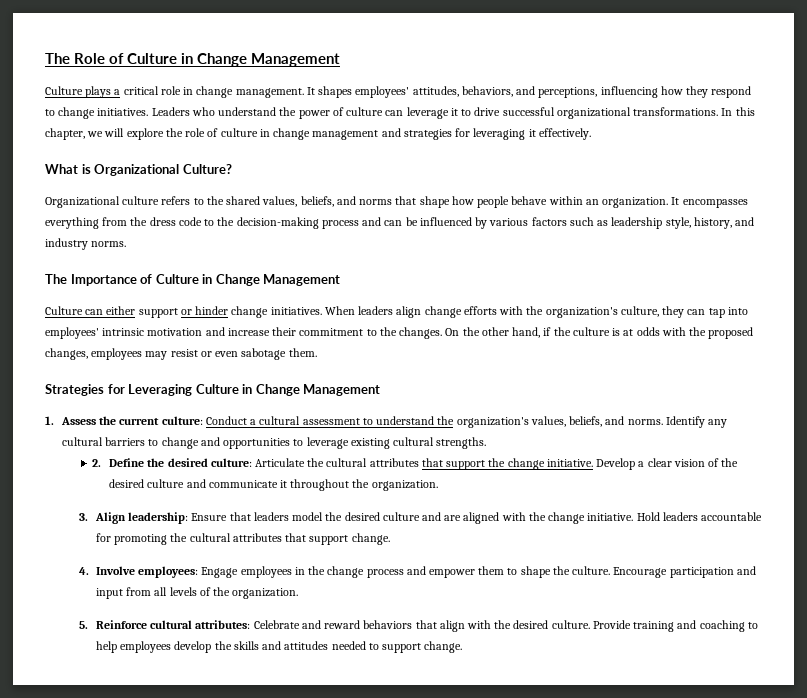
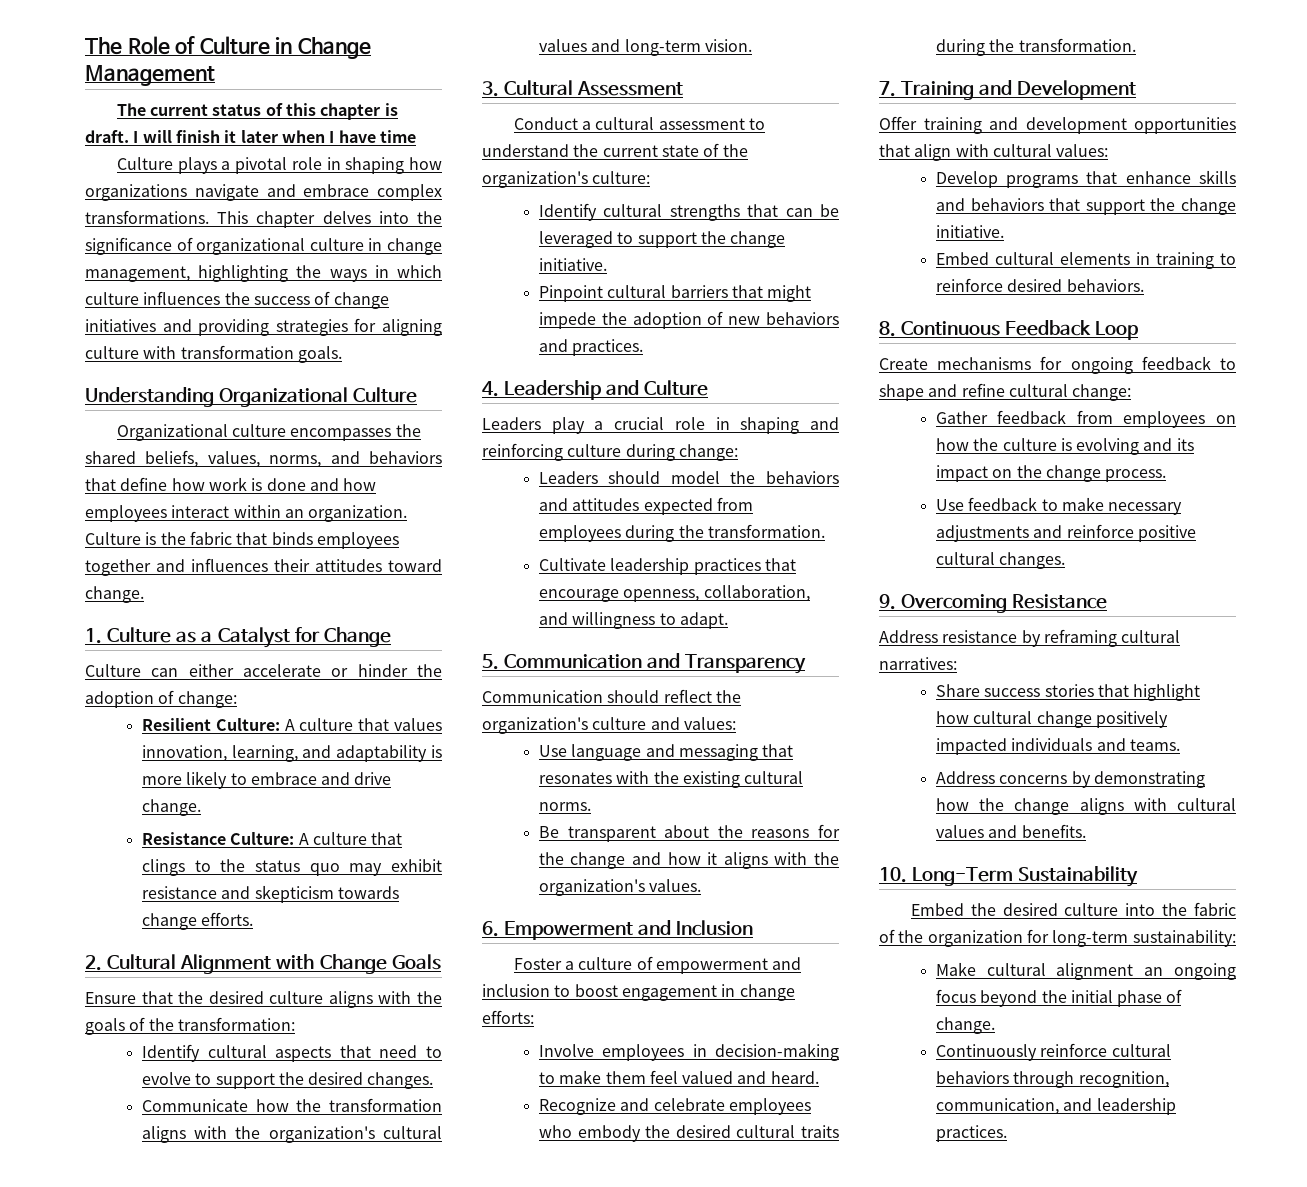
(340, 60) none -> [116,103,398,120] [85,130,416,143] // The current status of this chapter is draft. I will finish it later when I have time
[123,86,752,98] [45,107,755,119] [45,128,591,140] [45,164,232,176] [45,196,748,208] [45,217,755,229] [45,238,127,250] [45,274,341,286] critical role in change management. It shapes employees' attitudes, behaviors, and perceptions, influencing how they respond to change initiatives. Leaders who understand the power of culture can leverage it to drive successful organizational transformations. In this chapter, we will explore the role of culture in change management and strategies for leveraging it effectively. // What is Organizational Culture? // Organizational culture refers to the shared values, beliefs, and norms that shape how people behave within an organization. It encompasses everything from the dress code to the decision-making process and can be influenced by various factors such as leadership style, history, and industry norms. // The Importance of Culture in Change Management -> [235,157,442,174] [85,184,442,201] [85,210,442,228] [85,237,442,255] [85,265,442,282] [85,291,389,309] [85,318,443,336] [85,345,342,363] [85,387,418,407] [116,424,421,441] [85,450,442,468] [85,477,377,491] [85,505,408,522] [85,531,399,549] [85,558,442,576] [85,586,144,603] [85,627,391,648] pivotal role in shaping how organizations navigate and embrace complex transformations. This chapter delves into the significance of organizational culture in change management, highlighting the ways in which culture influences the success of change initiatives and providing strategies for aligning culture with transformation goals. // Understanding Organizational Culture // Organizational culture encompasses the shared beliefs, values, norms, and behaviors that define how work is done and how employees interact within an organization. Culture is the fabric that binds employees together and influences their attitudes toward change. // 1. Culture as a Catalyst for Change
[138,308,178,318] support -> [243,664,321,677] accelerate
[231,306,748,318] [45,327,754,339] [45,348,317,360] [45,384,381,396] [45,416,203,425] change initiatives. When leaders align change efforts with the organization's culture, they can tap into employees' intrinsic motivation and increase their commitment to the changes. On the other hand, if the culture is at odds with the proposed changes, employees may resist or even sabotage them. // Strategies for Leveraging Culture in Change Management // 1. Assess the current culture: -> [417,664,442,677] [85,690,237,708] [141,718,442,731] [141,745,442,762] [141,771,392,789] [141,799,201,816] [141,832,403,845] [141,859,442,876] [141,885,399,903] [141,912,254,930] [85,954,441,974] [85,991,442,1008] [85,1017,295,1035] [141,1044,442,1062] [141,1072,434,1089] [141,1098,443,1112] [141,1126,442,1143] [538,39,752,56] [482,80,684,97] the adoption of change: // Resilient Culture: A culture that values innovation, learning, and adaptability is more likely to embrace and drive change. // Resistance Culture: A culture that clings to the status quo may exhibit resistance and skepticism towards change efforts. // 2. Cultural Alignment with Change Goals // Ensure that the desired culture aligns with the goals of the transformation: // Identify cultural aspects that need to evolve to support the desired changes. // Communicate how the transformation aligns with the organization's cultural values and long-term vision. // 3. Cultural Assessment //
[456,416,728,428] [61,437,487,449] [92,458,419,467] organization's values, beliefs, and norms. Identify any cultural barriers to change and opportunities to leverage existing cultural strengths. // 2. Define the desired culture: Articulate the cultural attributes -> [602,143,748,157] [482,171,651,188] [538,203,839,221] [538,231,786,248] [538,258,607,271] [538,285,812,302] [538,311,839,329] [538,339,644,356] [482,380,709,400] [482,417,839,434] [482,443,738,461] [538,471,839,484] [538,497,753,515] [538,524,825,542] [538,558,796,575] [538,585,810,602] [538,612,728,629] [482,653,807,674] [482,689,741,703] [482,717,736,734] [538,744,794,761] [538,771,804,788] [538,802,591,811] [538,824,840,842] [538,852,839,869] [538,879,702,896] [482,920,754,940] [513,956,802,974] [482,984,795,1001] [482,1010,534,1024] [538,1043,839,1061] [538,1070,819,1084] [538,1098,811,1115] [538,1125,839,1142] [935,38,1136,56] [879,80,1137,100] [879,116,1236,134] [879,144,1109,161] [935,170,1236,188] [935,198,1044,211] current state of the organization's culture: // Identify cultural strengths that can be leveraged to support the change initiative. // Pinpoint cultural barriers that might impede the adoption of new behaviors and practices. // 4. Leadership and Culture // Leaders play a crucial role in shaping and reinforcing culture during change: // Leaders should model the behaviors and attitudes expected from employees during the transformation. // Cultivate leadership practices that encourage openness, collaboration, and willingness to adapt. // 5. Communication and Transparency // Communication should reflect the organization's culture and values: // Use language and messaging that resonates with the existing cultural norms. // Be transparent about the reasons for the change and how it aligns with the organization's values. // 6. Empowerment and Inclusion // Foster a culture of empowerment and inclusion to boost engagement in change efforts: // Involve employees in decision-making to make them feel valued and heard. // Recognize and celebrate employees who embody the desired cultural traits during the transformation. // 7. Training and Development // Offer training and development opportunities that align with cultural values: // Develop programs that enhance skills and behaviors
[596,458,739,470] [109,479,438,491] [78,512,763,524] [95,533,390,545] [78,566,756,578] [95,587,299,599] [78,620,758,632] [95,641,463,653] Develop a clear vision of the desired culture and communicate it throughout the organization. // 3. Align leadership: Ensure that leaders model the desired culture and are aligned with the change initiative. Hold leaders accountable for promoting the cultural attributes that support change. // 4. Involve employees: Engage employees in the change process and empower them to shape the culture. Encourage participation and input from all levels of the organization. // 5. Reinforce cultural attributes: Celebrate and reward behaviors that align with the desired culture. Provide training and coaching to help employees develop the skills and attitudes needed to support change. -> [935,252,1236,269] [935,278,1144,292] [879,320,1139,340] [879,356,1236,374] [879,383,1132,401] [935,410,1236,428] [935,438,1194,455] [935,465,1167,482] [935,497,1183,515] [935,524,1196,542] [935,552,1066,569] [879,594,1108,613] [879,629,1181,647] [879,657,957,670] [935,684,1201,701] [935,711,1168,728] [935,738,1180,755] [935,771,1205,788] [935,798,1236,815] [935,824,1086,838] [879,866,1139,887] [910,902,1236,916] [879,929,1236,947] [935,962,1236,980] [935,989,1183,1007] [935,1017,995,1034] [935,1043,1171,1061] [935,1071,1169,1088] [935,1098,1176,1115] [935,1125,1007,1142] // Embed cultural elements in training to reinforce desired behaviors. // 8. Continuous Feedback Loop // Create mechanisms for ongoing feedback to shape and refine cultural change: // Gather feedback from employees on how the culture is evolving and its impact on the change process. // Use feedback to make necessary adjustments and reinforce positive cultural changes. // 9. Overcoming Resistance // Address resistance by reframing cultural narratives: // Share success stories that highlight how cultural change positively impacted individuals and teams. // Address concerns by demonstrating how the change aligns with cultural values and benefits. // 10. Long-Term Sustainability // Embed the desired culture into the fabric of the organization for long-term sustainability: // Make cultural alignment an ongoing focus beyond the initial phase of change. // Continuously reinforce cultural behaviors through recognition, communication, and leadership practices.

